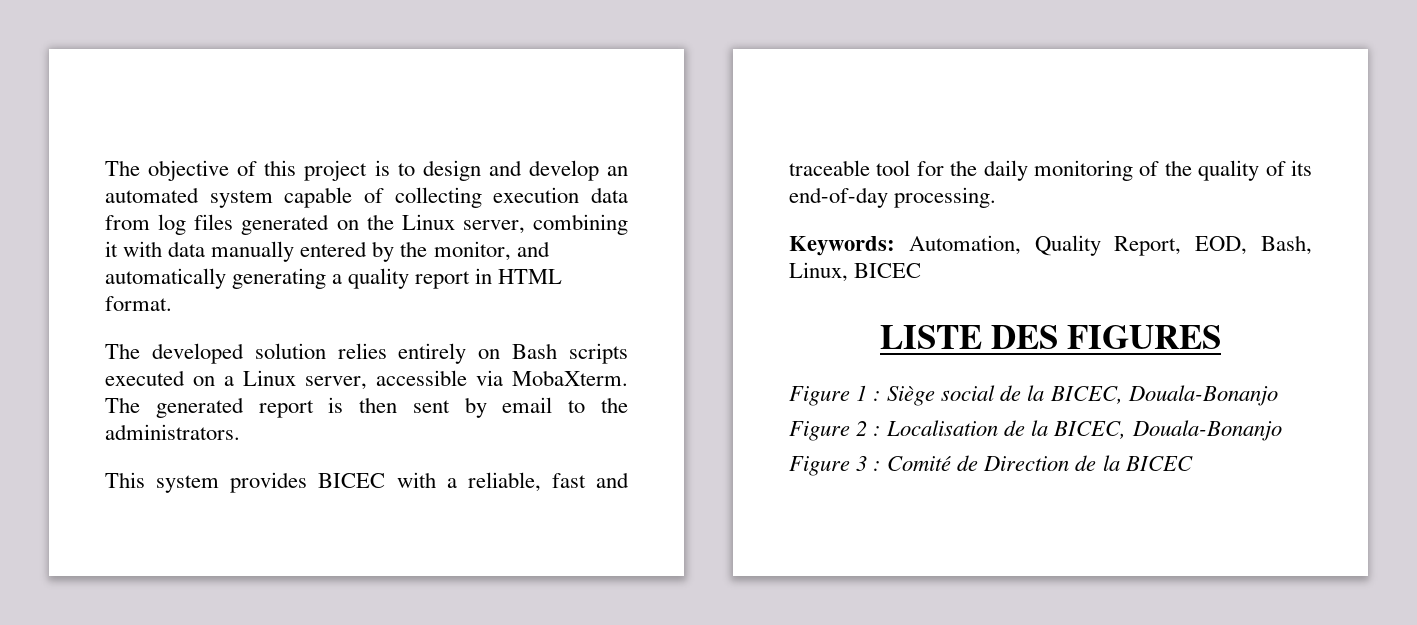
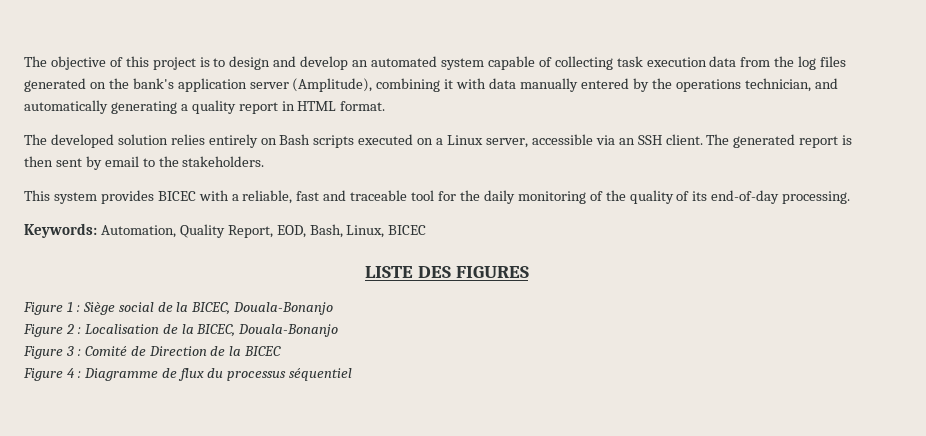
(482, 197) none -> [616,56,643,67] task
(150, 222) none -> [774,56,795,67] the
[401,214,525,234] Linux server, -> [132,78,373,92] bank's application server (Amplitude),
[433,241,511,261] monitor, -> [675,78,811,92] operations technician,
[512,370,628,386] MobaXterm. -> [618,134,703,145] an SSH client.
[105,424,240,440] administrators. -> [182,156,265,167] stakeholders.
(1193, 463) none -> [23,368,353,381] // Figure 4 : Diagramme de flux du processus séquentiel

